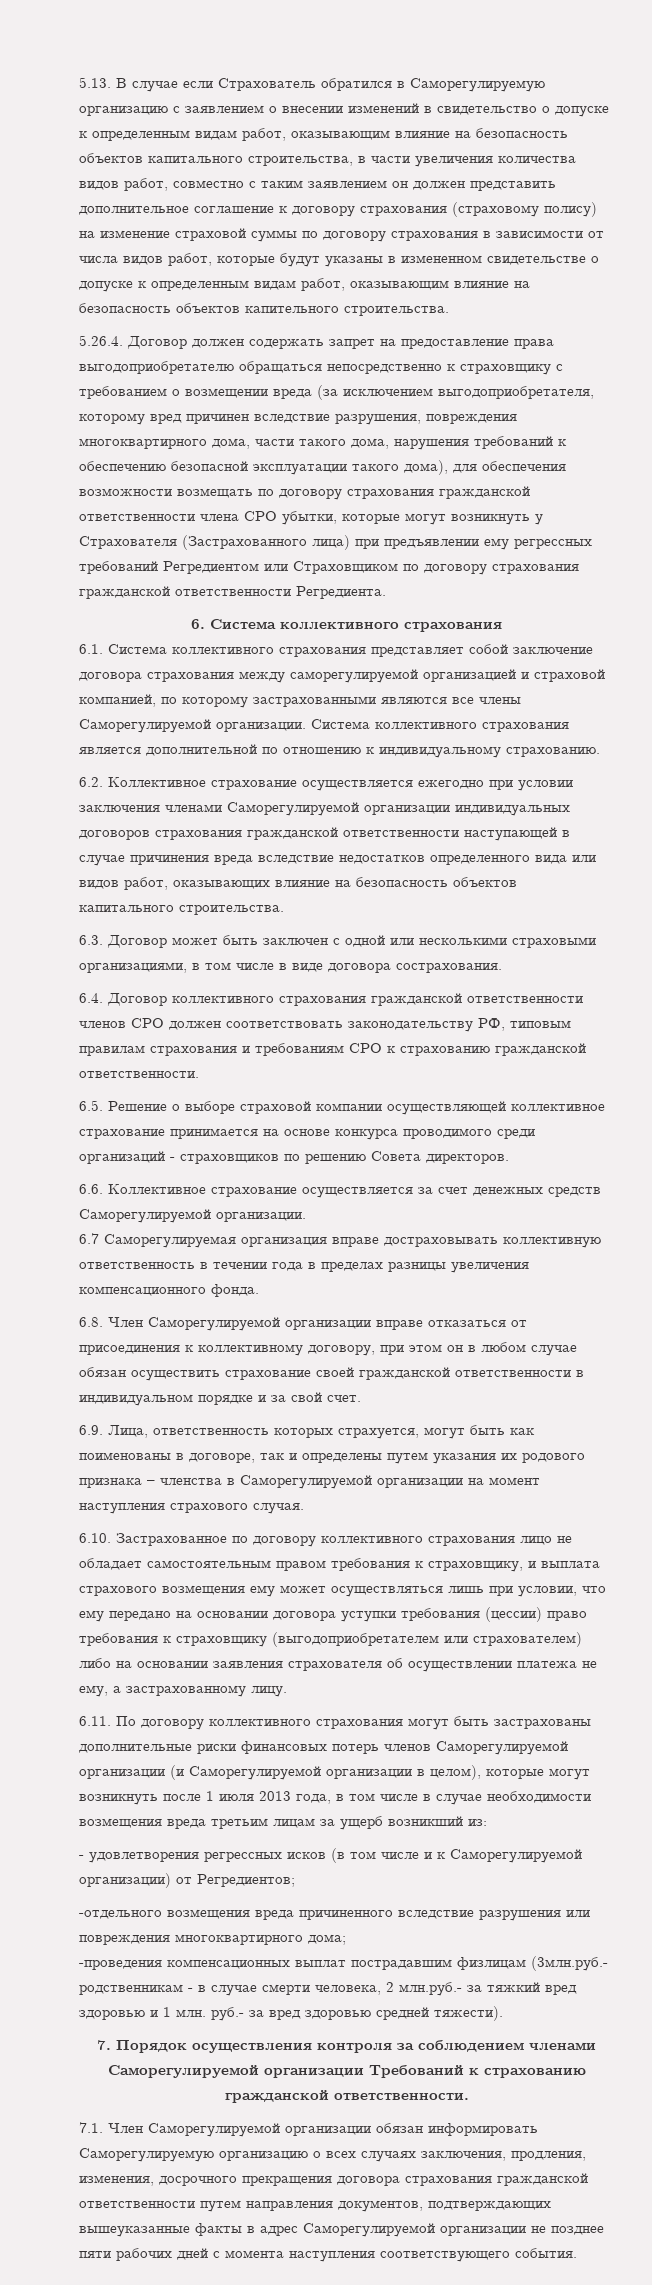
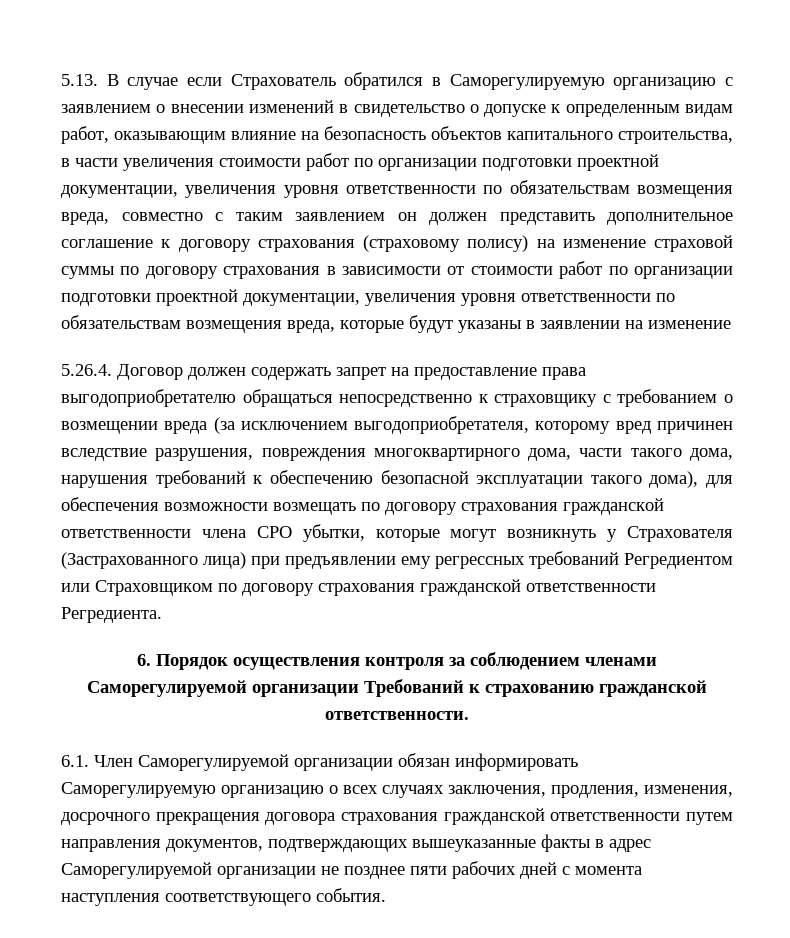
[498,156,576,163] [79,178,168,191] количества видов работ, -> [219,153,659,171] [61,180,733,198] [61,212,109,225] стоимости работ по организации подготовки проектной документации, увеличения уровня ответственности по обязательствам возмещения вреда,
[79,253,599,267] [79,278,530,292] [79,303,449,316] числа видов работ, которые будут указаны в измененном свидетельстве о допуске к определенным видам работ, оказывающим влияние на безопасность объектов капительного строительства. -> [470,261,733,279] [61,289,675,306] [61,315,731,333] стоимости работ по организации подготовки проектной документации, увеличения уровня ответственности по обязательствам возмещения вреда, которые будут указаны в заявлении на изменение
[210,619,502,632] [79,644,593,657] [79,669,605,683] [79,694,521,708] [79,719,569,733] [79,744,600,758] [79,777,573,791] [79,802,570,816] [79,827,570,841] [79,855,596,866] [79,877,517,890] [79,905,284,915] [79,935,596,948] [79,962,502,973] [79,993,583,1006] [79,1018,571,1032] [79,1043,586,1056] [79,1071,199,1078] [79,1100,605,1115] [79,1128,535,1140] [79,1151,509,1164] [79,1184,601,1198] [79,1209,306,1223] [79,1233,601,1248] [79,1262,529,1273] [79,1284,259,1297] [79,1317,527,1331] [79,1342,577,1356] [79,1367,584,1381] [79,1392,361,1406] [79,1425,535,1439] [79,1452,585,1464] [79,1475,540,1489] [79,1503,304,1514] [79,1533,572,1547] [79,1558,600,1572] [79,1585,606,1597] [79,1607,587,1622] [79,1632,582,1647] [79,1658,597,1672] [79,1685,287,1697] [79,1716,591,1730] [79,1741,568,1755] [79,1765,590,1780] [79,1791,591,1805] [79,1816,487,1830] [79,1848,582,1863] [79,1873,295,1888] [79,1909,590,1921] [79,1934,346,1945] [79,1956,608,1971] [79,1982,577,1996] [79,2006,503,2021] [97,2040,111,2050] Система коллективного страхования // 6.1. Система коллективного страхования представляет собой заключение договора страхования между саморегулируемой организацией и страховой компанией, по которому застрахованными являются все члены Саморегулируемой организации. Система коллективного страхования является дополнительной по отношению к индивидуальному страхованию. // 6.2. Коллективное страхование осуществляется ежегодно при условии заключения членами Саморегулируемой организации индивидуальных договоров страхования гражданской ответственности наступающей в случае причинения вреда вследствие недостатков определенного вида или видов работ, оказывающих влияние на безопасность объектов капитального строительства. // 6.3. Договор может быть заключен с одной или несколькими страховыми организациями, в том числе в виде договора сострахования. // 6.4. Договор коллективного страхования гражданской ответственности членов СРО должен соответствовать законодательству РФ, типовым правилам страхования и требованиям СРО к страхованию гражданской ответственности. // 6.5. Решение о выборе страховой компании осуществляющей коллективное страхование принимается на основе конкурса проводимого среди организаций - страховщиков по решению Совета директоров. // 6.6. Коллективное страхование осуществляется за счет денежных средств Саморегулируемой организации. // 6.7 Саморегулируемая организация вправе достраховывать коллективную ответственность в течении года в пределах разницы увеличения компенсационного фонда. // 6.8. Член Саморегулируемой организации вправе отказаться от присоединения к коллективному договору, при этом он в любом случае обязан осуществить страхование своей гражданской ответственности в индивидуальном порядке и за свой счет. // 6.9. Лица, ответственность которых страхуется, могут быть как поименованы в договоре, так и определены путем указания их родового признака – членства в Саморегулируемой организации на момент наступления страхового случая. // 6.10. Застрахованное по договору коллективного страхования лицо не обладает самостоятельным правом требования к страховщику, и выплата страхового возмещения ему может осуществляться лишь при условии, что ему передано на основании договора уступки требования (цессии) право требования к страховщику (выгодоприобретателем или страхователем) либо на основании заявления страхователя об осуществлении платежа не ему, а застрахованному лицу. // 6.11. По договору коллективного страхования могут быть застрахованы дополнительные риски финансовых потерь членов Саморегулируемой организации (и Саморегулируемой организации в целом), которые могут возникнуть после 1 июля 2013 года, в том числе в случае необходимости возмещения вреда третьим лицам за ущерб возникший из: // - удовлетворения регрессных исков (в том числе и к Саморегулируемой организации) от Регредиентов; // -отдельного возмещения вреда причиненного вследствие разрушения или повреждения многоквартирного дома; // -проведения компенсационных выплат пострадавшим физлицам (3млн.руб.- родственникам - в случае смерти человека, 2 млн.руб.- за тяжкий вред здоровью и 1 млн. руб.- за вред здоровью средней тяжести). // 7. -> (151, 660) none
[79,2122,103,2133] 7.1. -> [61,755,89,767] 6.1.

